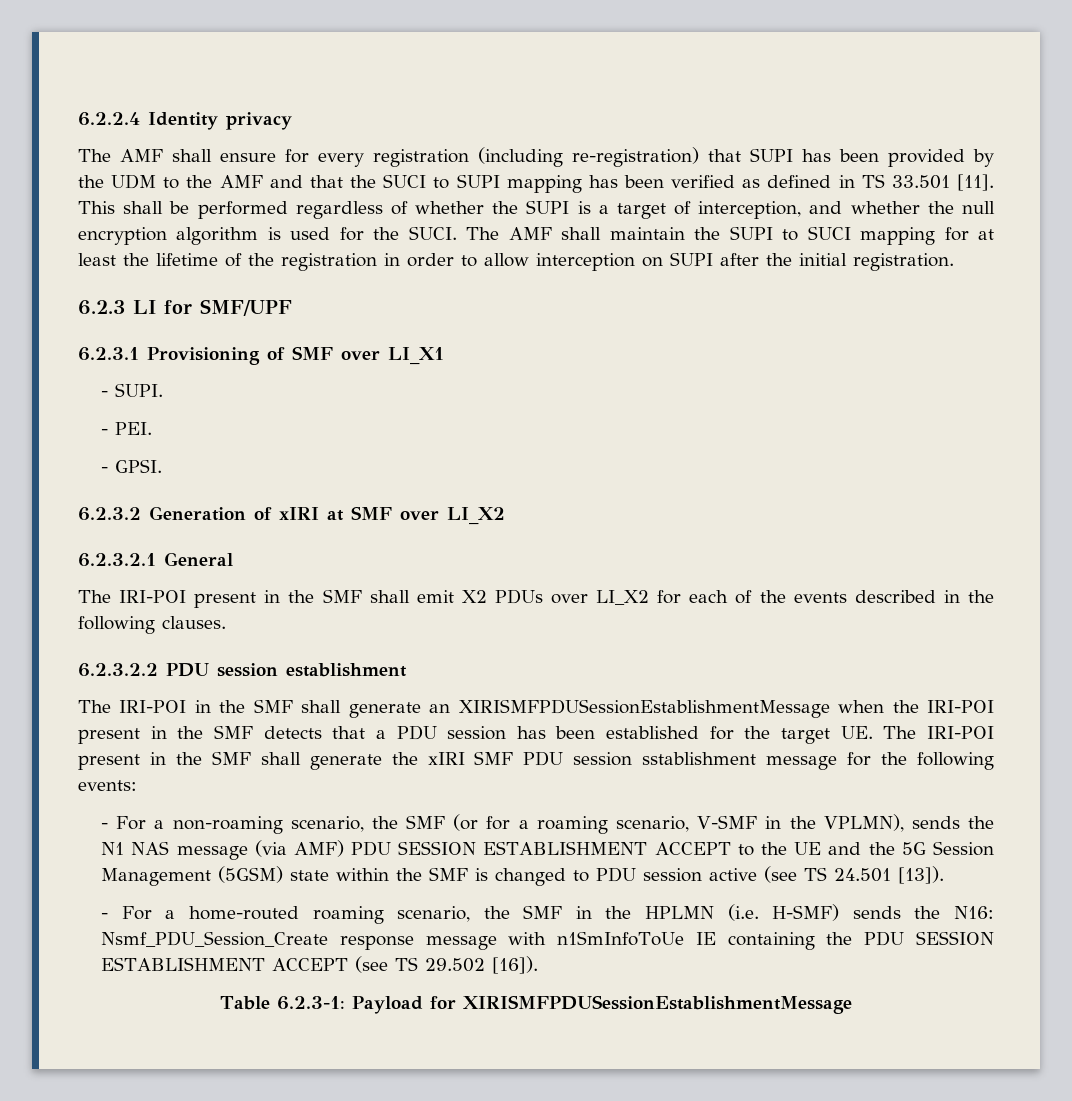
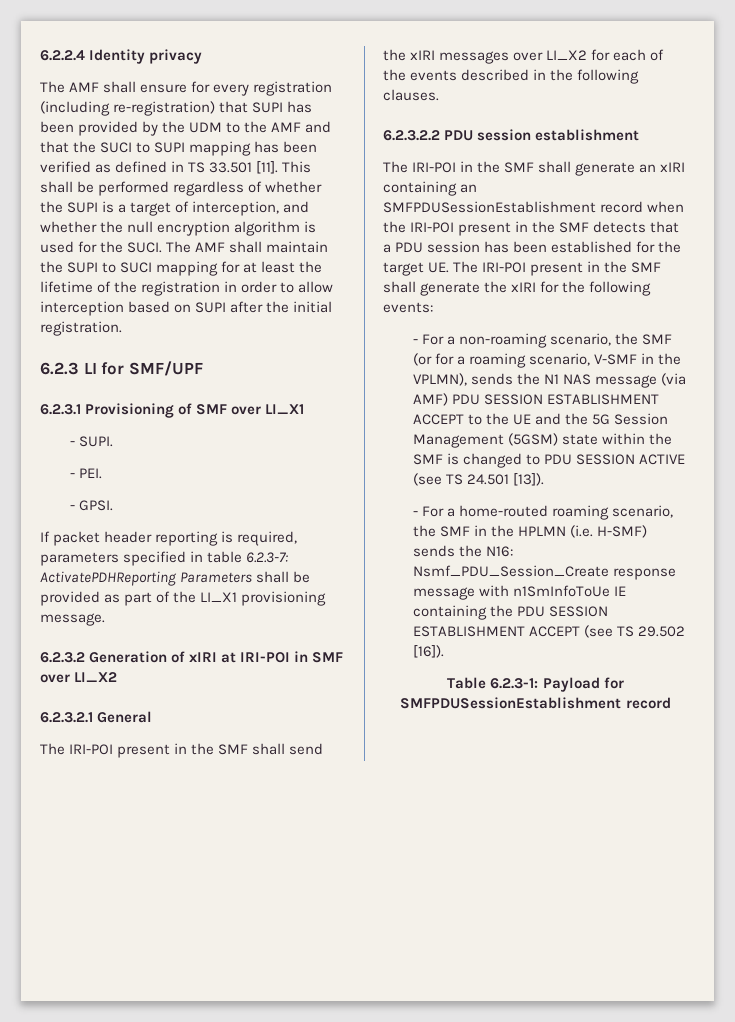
(635, 262) none -> [128,301,171,313] based
(163, 466) none -> [40,531,298,546] [40,551,289,566] [40,571,311,586] [40,591,327,606] [40,613,105,626] // If packet header reporting is required, parameters specified in table 6.2.3-7: ActivatePDHReporting Parameters shall be provided as part of the LI_X1 provisioning message.
(344, 515) none -> [240,651,309,663] IRI-POI in
[416,589,543,604] emit X2 PDUs -> [289,743,324,755] [383,49,510,64] send the xIRI messages
[458,699,830,718] XIRISMFPDUSessionEstablishmentMessage -> [660,162,686,172] [383,181,478,196] [383,201,644,213] xIRI containing an SMFPDUSessionEstablishment record
[474,751,838,770] SMF PDU session sstablishment message -> (537, 287) none
[643,868,758,882] session active -> [575,454,686,465] SESSION ACTIVE
[462,995,852,1014] XIRISMFPDUSessionEstablishmentMessage -> [400,697,671,709] SMFPDUSessionEstablishment record

